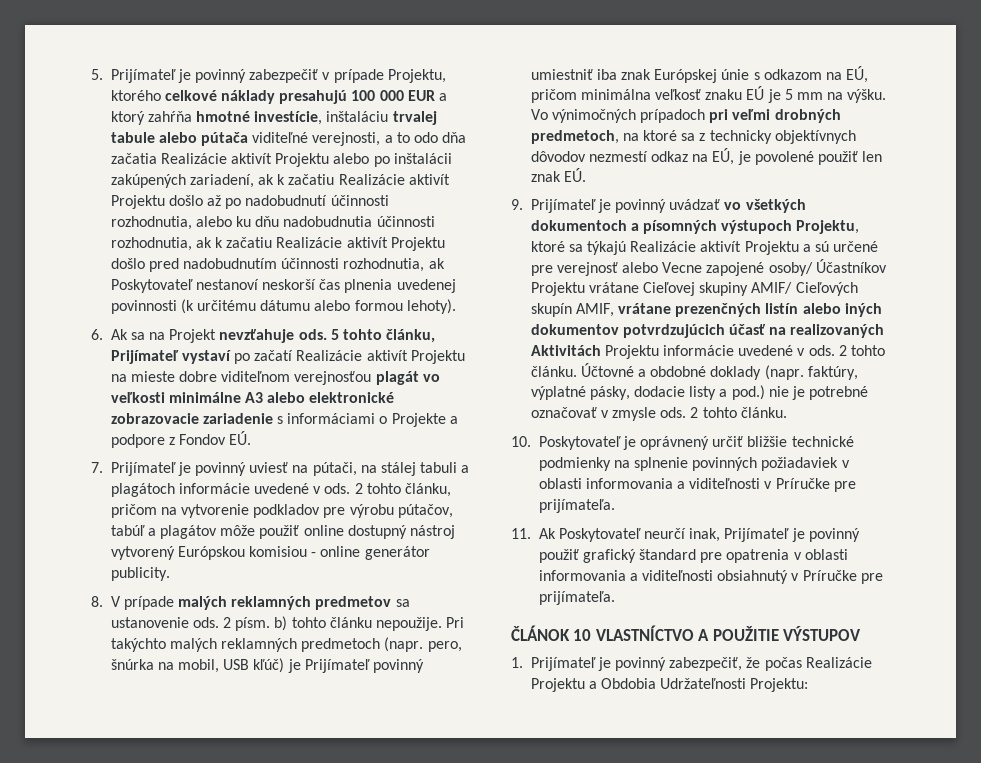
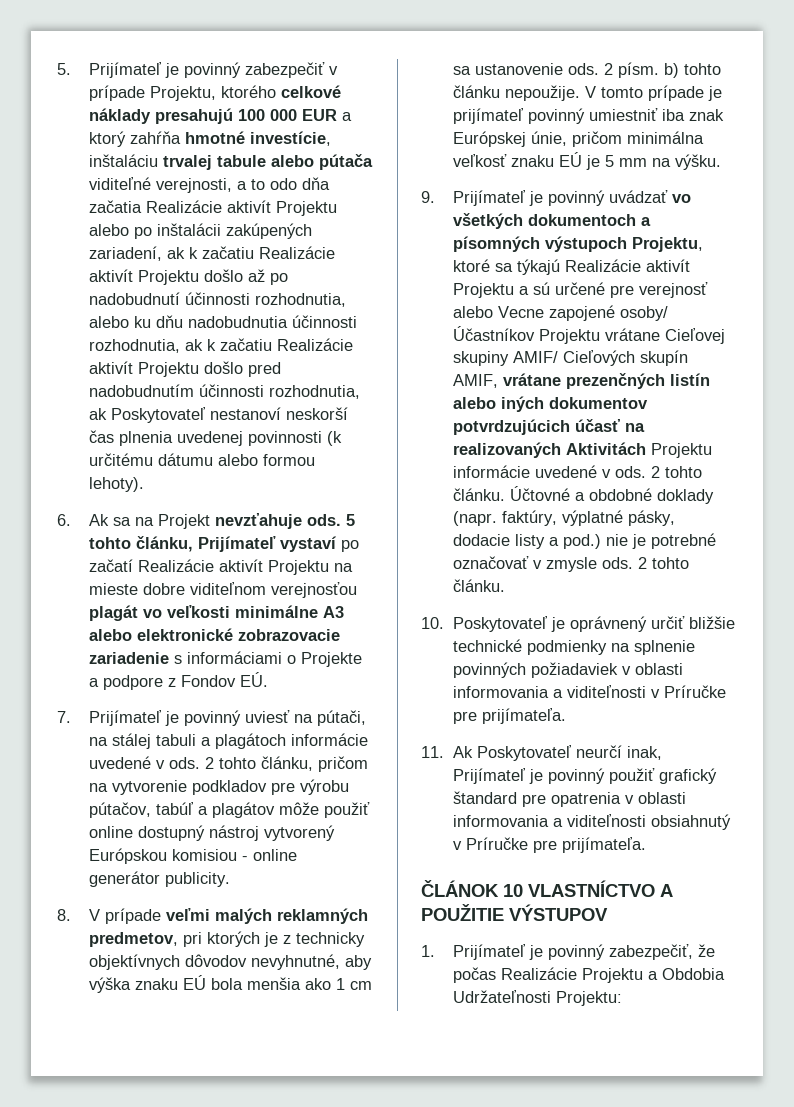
[178,596,392,610] malých reklamných predmetov -> [166,908,369,924] [89,931,366,947] [89,954,373,970] [89,975,373,993] veľmi malých reklamných predmetov, pri ktorých je z technicky objektívnych dôvodov nevyhnutné, aby výška znaku EÚ bola menšia ako 1 cm
[446,617,465,628] [110,637,462,652] [110,658,370,673] Pri takýchto malých reklamných predmetoch (napr. pero, šnúrka na mobil, USB kľúč) je Prijímateľ -> [585,85,723,101] [453,108,524,124] V tomto prípade je prijímateľ
[721,66,869,83] únie s odkazom na EÚ, -> [531,131,568,146] únie,
[530,109,841,123] [530,130,856,144] [530,148,883,165] [530,168,586,182] Vo výnimočných prípadoch pri veľmi drobných predmetoch, na ktoré sa z technicky objektívnych dôvodov nezmestí odkaz na EÚ, je povolené použiť len znak EÚ. -> (722, 162) none

